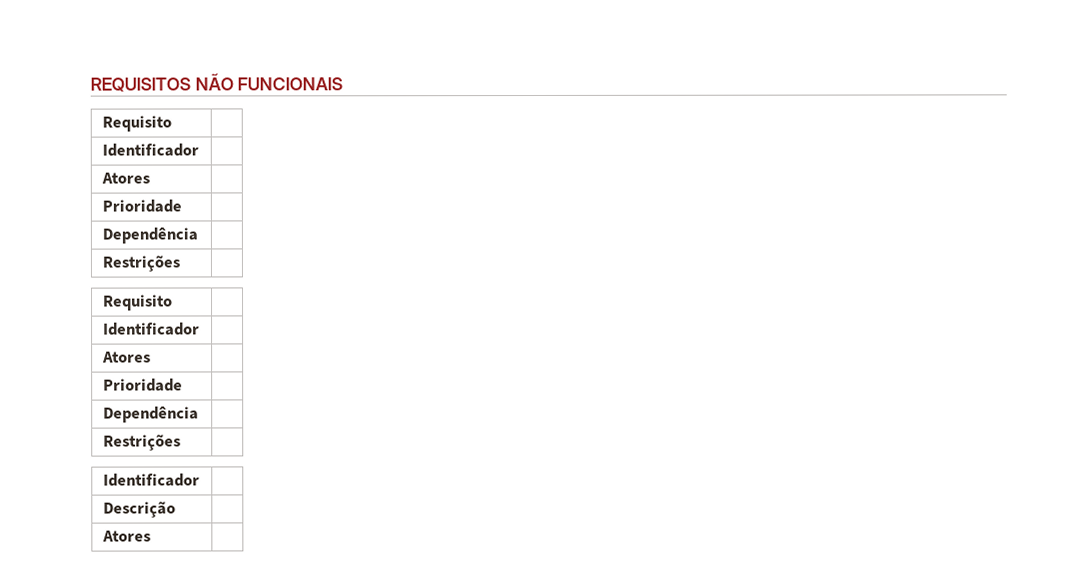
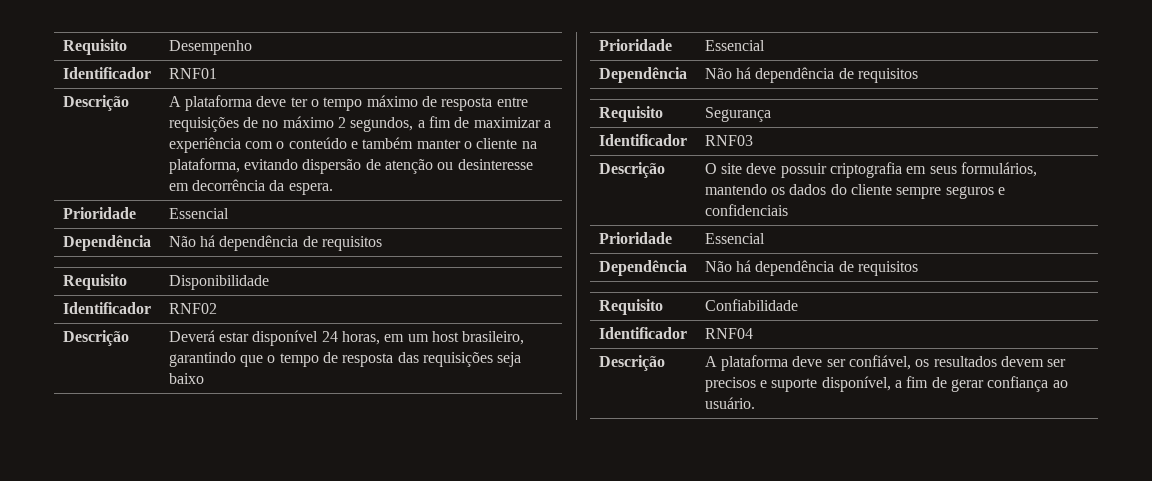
[90,73,344,92] [101,115,172,132] [101,143,199,157] [100,172,150,184] [101,199,182,213] [101,226,198,244] [101,255,180,272] [102,294,173,311] [102,322,200,336] [101,351,151,363] [102,378,183,392] [102,405,199,423] [102,434,181,451] [102,473,200,487] [102,501,176,518] [101,530,151,542] REQUISITOS NÃO FUNCIONAIS // Requisito | // Identificador | // Atores | // Prioridade | // Dependência | // Restrições | // Requisito | // Identificador | // Atores | // Prioridade | // Dependência | // Restrições | // Identificador | // Descrição | // Atores | -> [62,39,127,55] [168,40,252,55] [62,67,151,79] [168,68,217,79] [62,95,129,111] [168,95,528,111] [168,116,551,132] [168,137,537,153] [168,158,533,174] [168,179,333,195] [62,207,136,219] [168,208,229,219] [62,235,151,251] [168,235,382,251] [62,274,127,290] [168,275,269,290] [62,302,151,314] [168,303,217,314] [62,330,129,346] [168,330,525,346] [168,352,522,367] [168,373,204,384] [598,39,672,51] [704,40,765,51] [598,67,687,83] [704,67,918,83] [598,106,663,122] [704,107,771,122] [598,134,687,146] [704,135,753,146] [598,162,665,178] [704,162,1037,178] [704,184,1005,199] [704,204,788,216] [598,232,672,244] [704,233,765,244] [598,260,687,276] [704,260,918,276] [598,299,663,315] [704,299,798,311] [598,327,687,339] [704,328,753,339] [598,355,665,371] [704,355,1067,371] [704,376,1068,392] [704,397,755,409] Requisito | Desempenho // Identificador | RNF01 // Descrição | A plataforma deve ter o tempo máximo de resposta entre requisições de no máximo 2 segundos, a fim de maximizar a experiência com o conteúdo e também manter o cliente na plataforma, evitando dispersão de atenção ou desinteresse em decorrência da espera. // Prioridade | Essencial // Dependência | Não há dependência de requisitos // Requisito | Disponibilidade // Identificador | RNF02 // Descrição | Deverá estar disponível 24 horas, em um host brasileiro, garantindo que o tempo de resposta das requisições seja baixo // Prioridade | Essencial // Dependência | Não há dependência de requisitos // Requisito | Segurança // Identificador | RNF03 // Descrição | O site deve possuir criptografia em seus formulários, mantendo os dados do cliente sempre seguros e confidenciais // Prioridade | Essencial // Dependência | Não há dependência de requisitos // Requisito | Confiabilidade // Identificador | RNF04 // Descrição | A plataforma deve ser confiável, os resultados devem ser precisos e suporte disponível, a fim de gerar confiança ao usuário.

